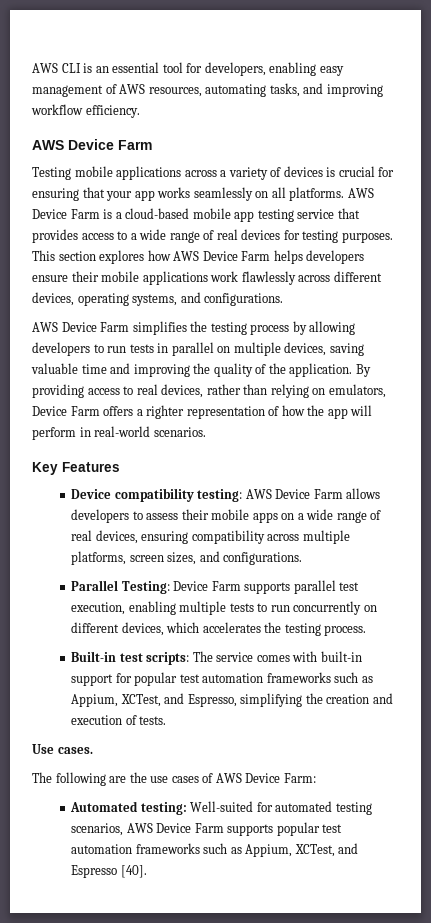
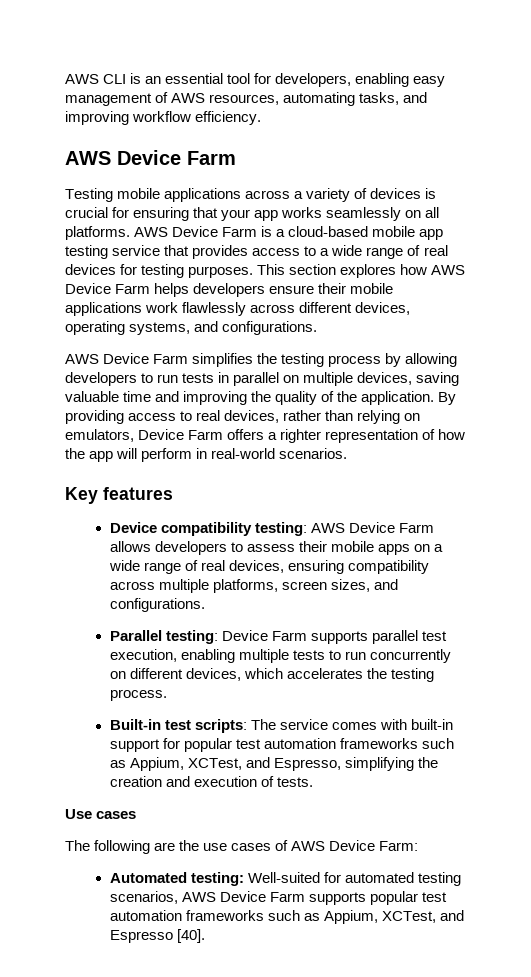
[62,462,120,472] Features -> [103,487,173,500] features
[121,581,170,594] Testing: -> [165,630,218,644] testing:
[57,747,93,754] cases. -> [96,811,137,819] cases

